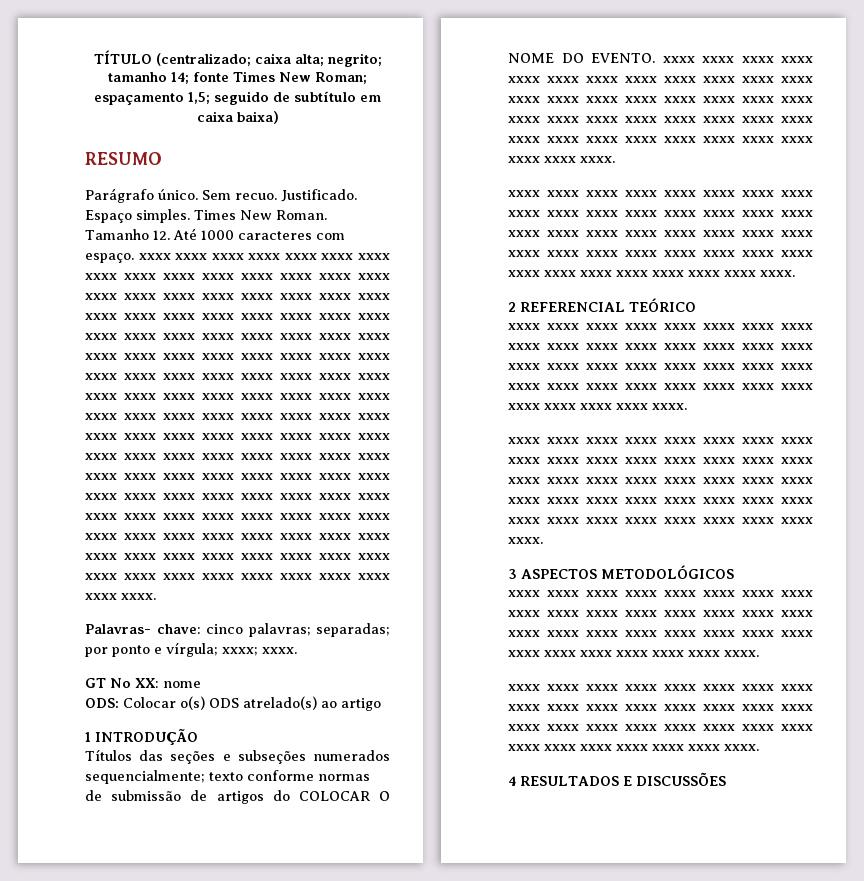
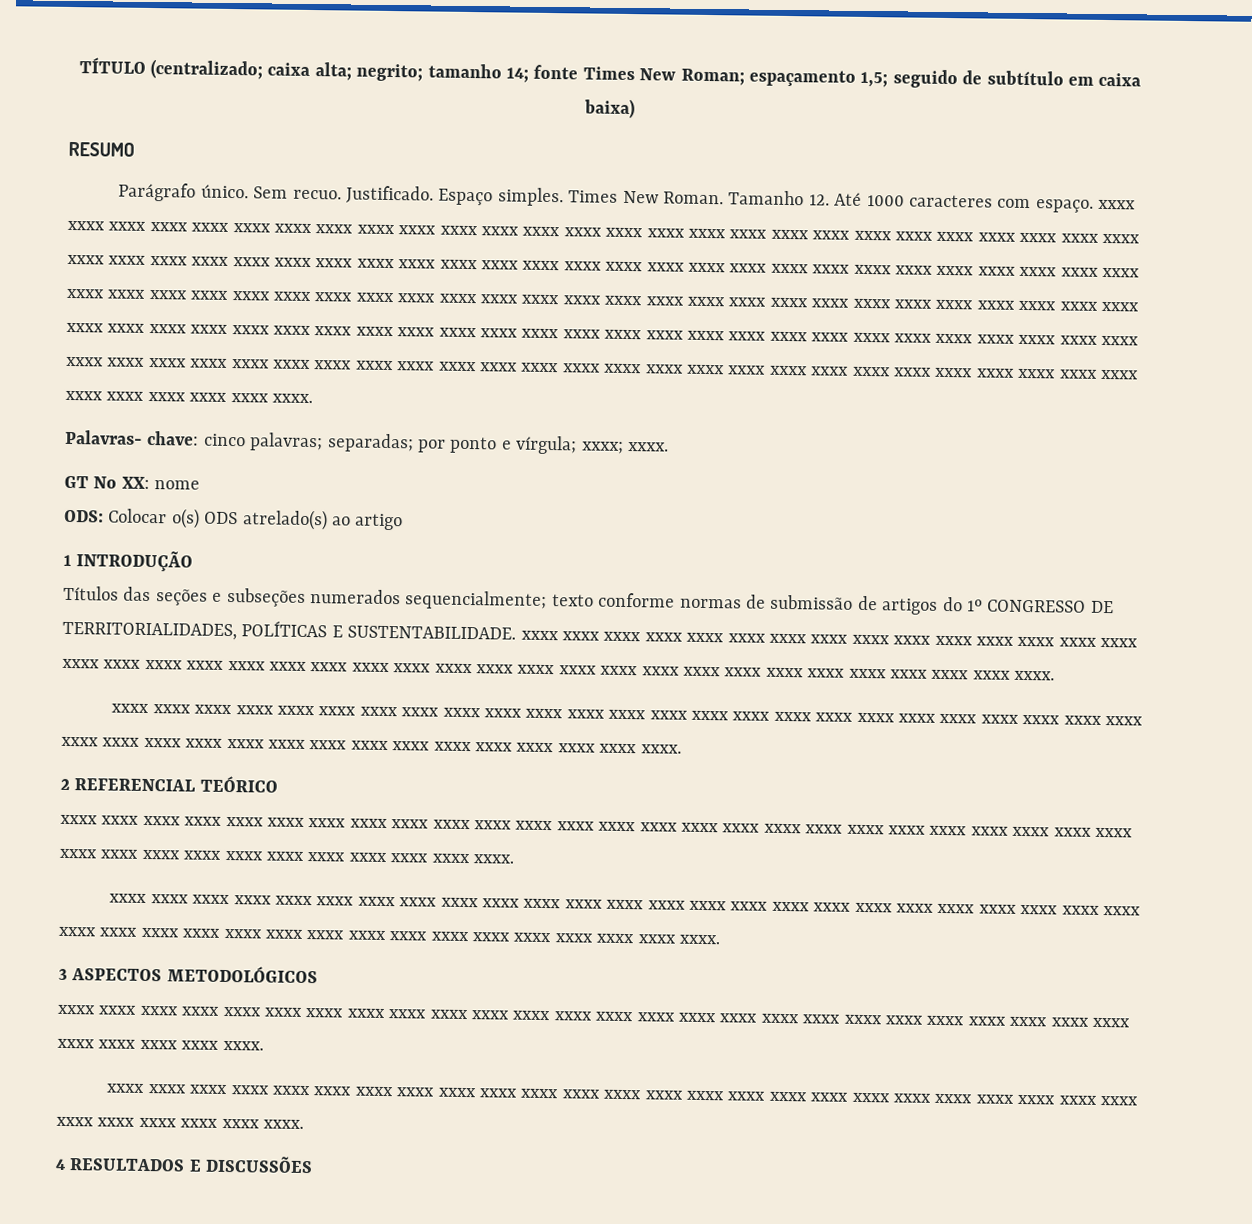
[298,791,390,801] [508,53,655,63] COLOCAR O NOME DO EVENTO. -> [966,599,1114,614] [62,620,517,641] 1º CONGRESSO DE TERRITORIALIDADES, POLÍTICAS E SUSTENTABILIDADE.

